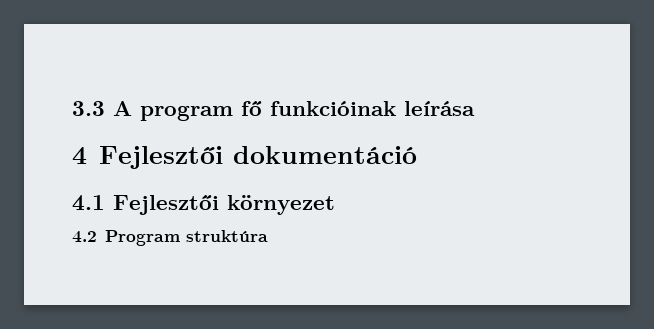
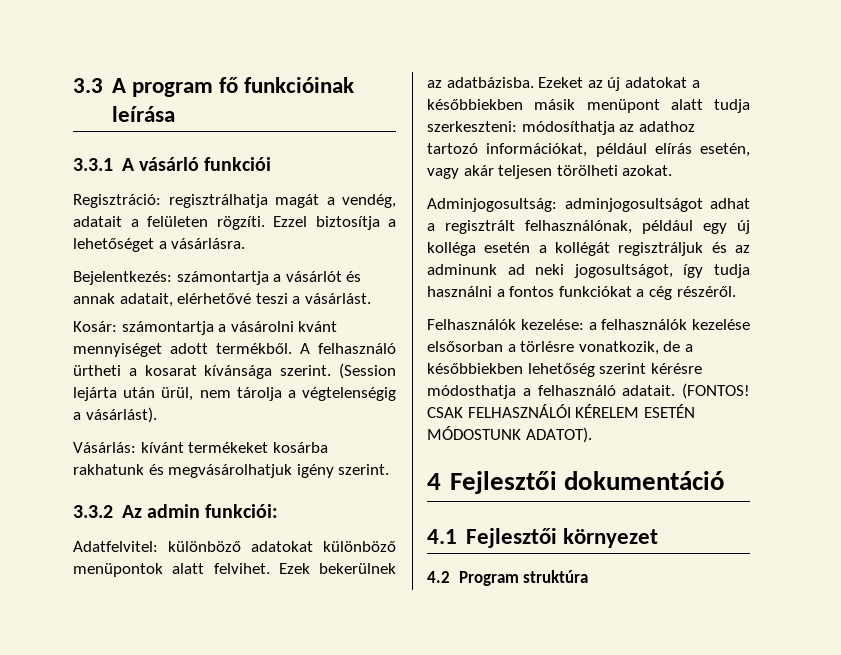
(476, 108) none -> [73,157,272,171] [73,194,396,208] [73,216,396,230] [73,238,246,252] [73,271,362,285] [73,293,371,307] [73,321,338,335] [73,343,396,357] [73,363,397,379] [73,387,396,401] [73,407,157,423] [73,442,328,453] [73,464,390,478] [73,504,279,518] [73,541,396,552] [73,563,396,577] [427,77,700,91] [427,99,750,113] [427,121,695,135] [427,143,750,157] [427,165,673,179] [427,198,750,212] [427,220,750,234] [427,242,750,256] [427,264,750,278] [427,286,736,300] [427,319,750,330] [427,341,693,355] [427,363,702,377] [427,383,750,399] [427,404,695,418] [427,426,592,443] // 3.3.1 A vásárló funkciói // Regisztráció: regisztrálhatja magát a vendég, adatait a felületen rögzíti. Ezzel biztosítja a lehetőséget a vásárlásra. // Bejelentkezés: számontartja a vásárlót és annak adatait, elérhetővé teszi a vásárlást. // Kosár: számontartja a vásárolni kvánt mennyiséget adott termékből. A felhasználó ürtheti a kosarat kívánsága szerint. (Session lejárta után ürül, nem tárolja a végtelenségig a vásárlást). // Vásárlás: kívánt termékeket kosárba rakhatunk és megvásárolhatjuk igény szerint. // 3.3.2 Az admin funkciói: // Adatfelvitel: különböző adatokat különböző menüpontok alatt felvihet. Ezek bekerülnek az adatbázisba. Ezeket az új adatokat a későbbiekben másik menüpont alatt tudja szerkeszteni: módosíthatja az adathoz tartozó információkat, például elírás esetén, vagy akár teljesen törölheti azokat. // Adminjogosultság: adminjogosultságot adhat a regisztrált felhasználónak, például egy új kolléga esetén a kollégát regisztráljuk és az adminunk ad neki jogosultságot, így tudja használni a fontos funkciókat a cég részéről. // Felhasználók kezelése: a felhasználók kezelése elsősorban a törlésre vonatkozik, de a későbbiekben lehetőség szerint kérésre módosthatja a felhasználó adatait. (FONTOS! CSAK FELHASZNÁLÓI KÉRELEM ESETÉN MÓDOSTUNK ADATOT).

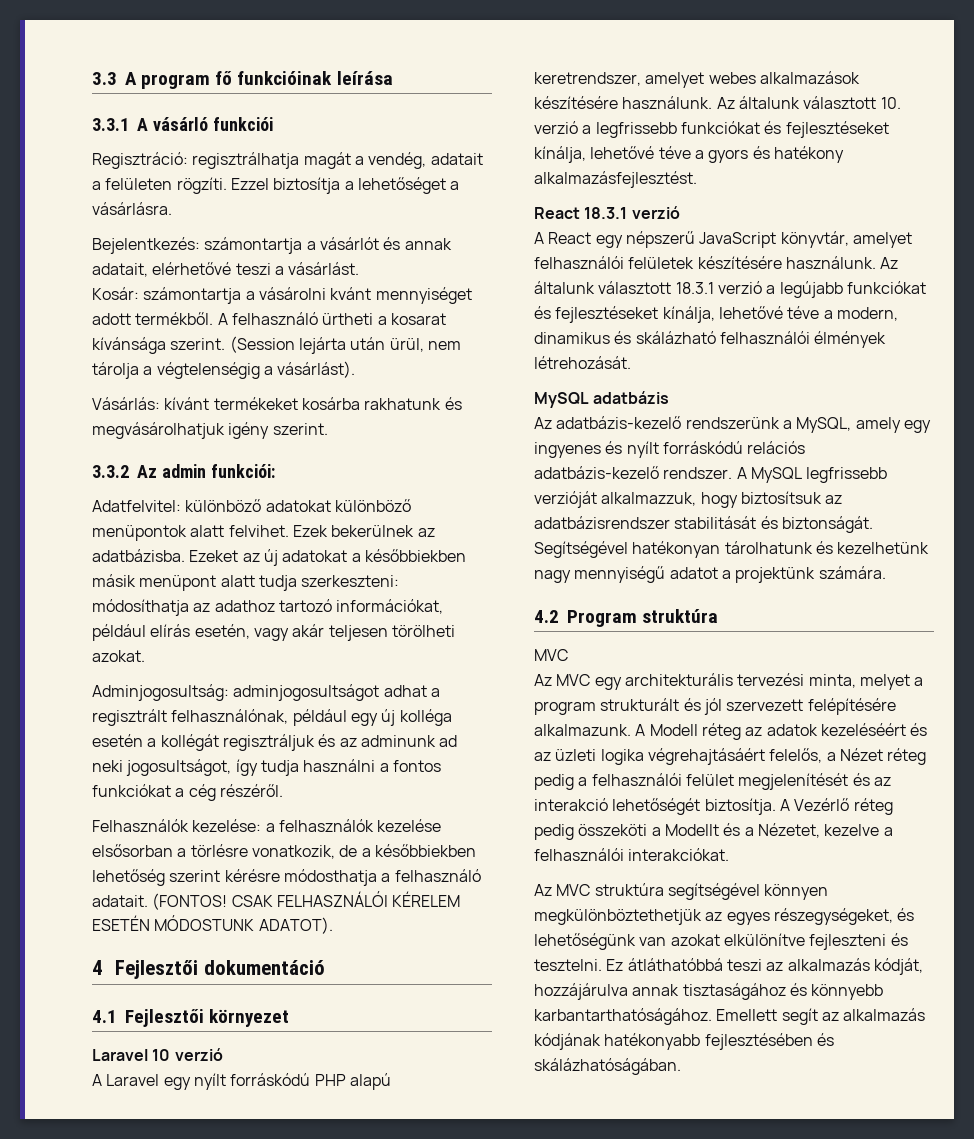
[427,570,589,586] 4.2 Program struktúra -> [92,1048,223,1061] [92,1073,391,1090] [534,71,860,88] [534,96,901,109] [534,121,889,138] [534,146,844,163] [534,171,697,188] [534,206,680,219] [534,231,912,248] [534,256,899,269] [534,281,926,298] [534,306,898,323] [534,331,887,348] [534,356,631,369] [534,391,670,408] [534,416,931,433] [534,441,806,458] [534,466,888,483] [534,491,843,508] [534,516,873,533] [534,541,930,558] [534,566,886,583] [534,609,719,627] [534,649,568,661] [534,673,924,690] [534,698,896,715] [534,723,928,740] [534,748,927,765] [534,773,891,790] [534,798,893,815] [534,823,893,840] [534,848,730,861] [534,883,829,900] [534,908,915,925] [534,933,908,950] [534,958,923,975] [534,983,884,1000] [534,1008,926,1025] [534,1033,834,1050] [534,1058,681,1075] Laravel 10 verzió // A Laravel egy nyílt forráskódú PHP alapú keretrendszer, amelyet webes alkalmazások készítésére használunk. Az általunk választott 10. verzió a legfrissebb funkciókat és fejlesztéseket kínálja, lehetővé téve a gyors és hatékony alkalmazásfejlesztést. // React 18.3.1 verzió // A React egy népszerű JavaScript könyvtár, amelyet felhasználói felületek készítésére használunk. Az általunk választott 18.3.1 verzió a legújabb funkciókat és fejlesztéseket kínálja, lehetővé téve a modern, dinamikus és skálázható felhasználói élmények létrehozását. // MySQL adatbázis // Az adatbázis-kezelő rendszerünk a MySQL, amely egy ingyenes és nyílt forráskódú relációs adatbázis-kezelő rendszer. A MySQL legfrissebb verzióját alkalmazzuk, hogy biztosítsuk az adatbázisrendszer stabilitását és biztonságát. Segítségével hatékonyan tárolhatunk és kezelhetünk nagy mennyiségű adatot a projektünk számára. // 4.2 Program struktúra // MVC // Az MVC egy architekturális tervezési minta, melyet a program strukturált és jól szervezett felépítésére alkalmazunk. A Modell réteg az adatok kezeléséért és az üzleti logika végrehajtásáért felelős, a Nézet réteg pedig a felhasználói felület megjelenítését és az interakció lehetőségét biztosítja. A Vezérlő réteg pedig összeköti a Modellt és a Nézetet, kezelve a felhasználói interakciókat. // Az MVC struktúra segítségével könnyen megkülönböztethetjük az egyes részegységeket, és lehetőségünk van azokat elkülönítve fejleszteni és tesztelni. Ez átláthatóbbá teszi az alkalmazás kódját, hozzájárulva annak tisztaságához és könnyebb karbantarthatóságához. Emellett segít az alkalmazás kódjának hatékonyabb fejlesztésében és skálázhatóságában.

